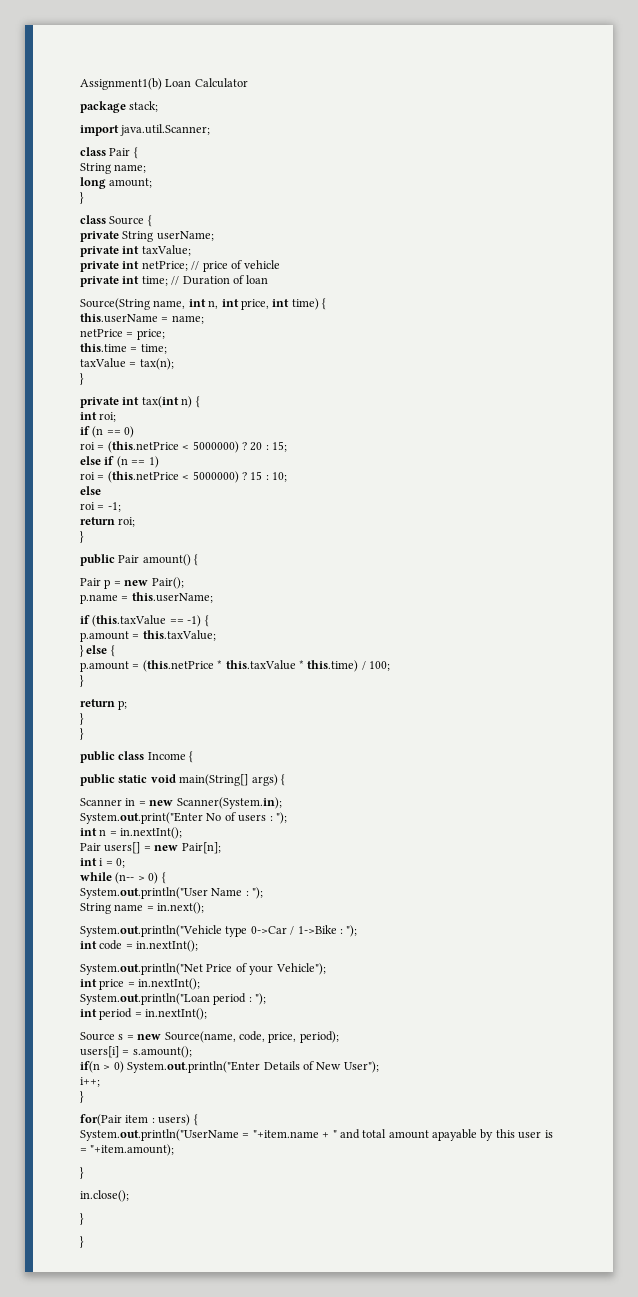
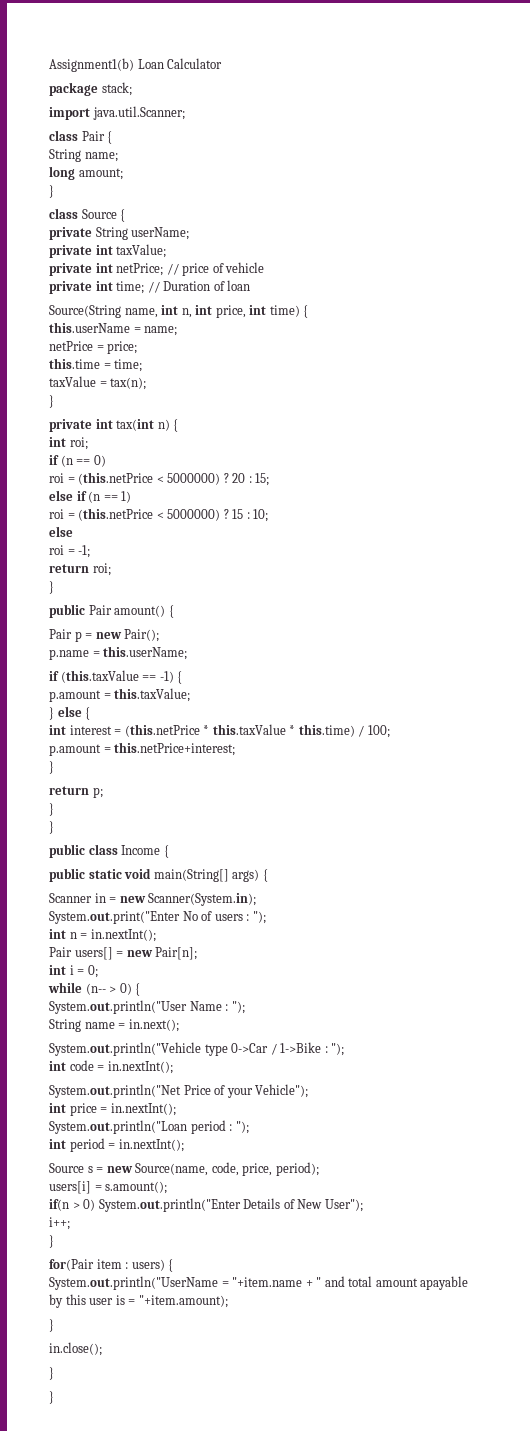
[80,661,129,672] p.amount -> [49,725,112,735] int interest
(390, 666) none -> [49,742,236,756] // p.amount = this.netPrice+interest;

